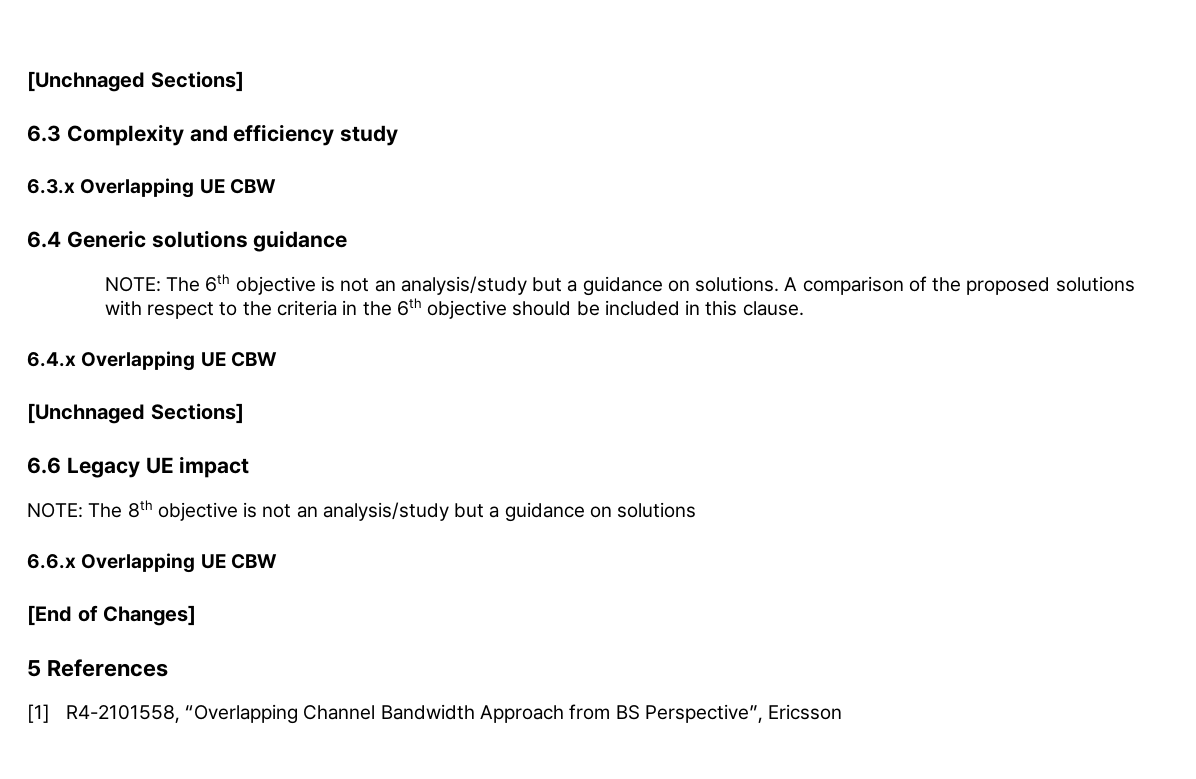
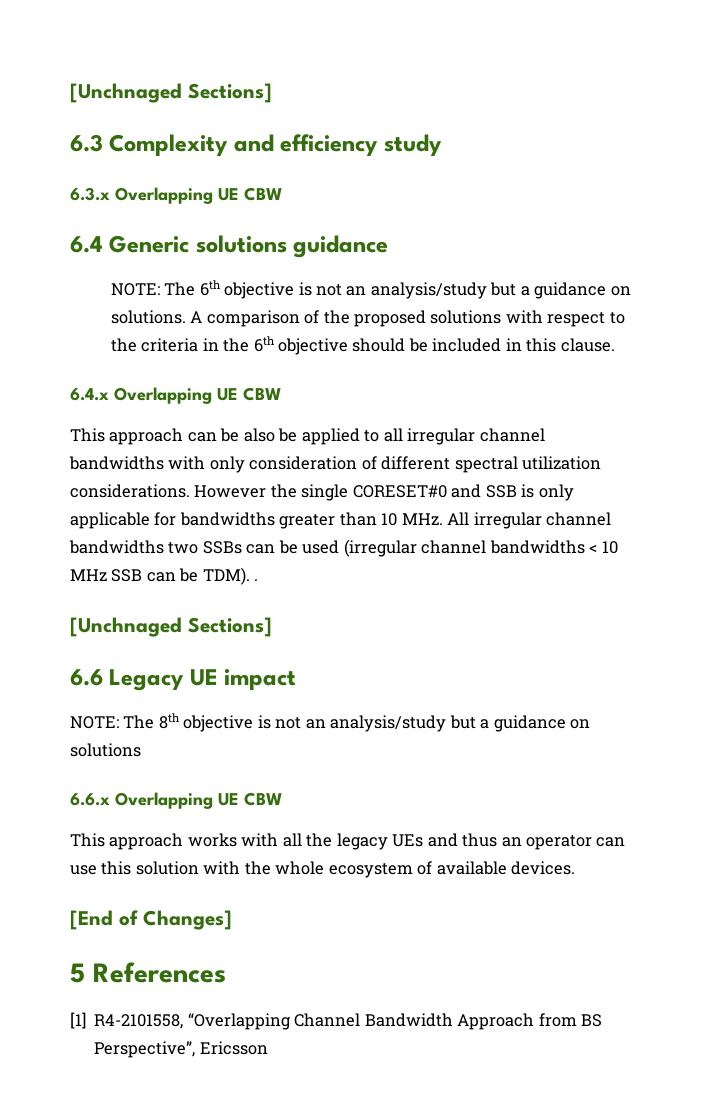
(277, 359) none -> [70,428,545,445] [69,456,602,473] [70,484,574,501] [70,512,612,529] [69,539,618,557] [70,567,259,585] // This approach can be also be applied to all irregular channel bandwidths with only consideration of different spectral utilization considerations. However the single CORESET#0 and SSB is only applicable for bandwidths greater than 10 MHz. All irregular channel bandwidths two SSBs can be used (irregular channel bandwidths < 10 MHz SSB can be TDM). .
(277, 561) none -> [70,833,626,850] [70,861,576,878] // This approach works with all the legacy UEs and thus an operator can use this solution with the whole ecosystem of available devices.

